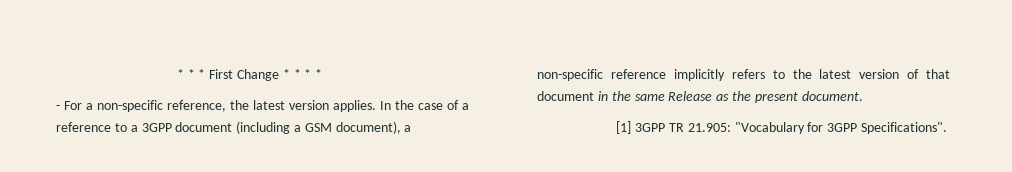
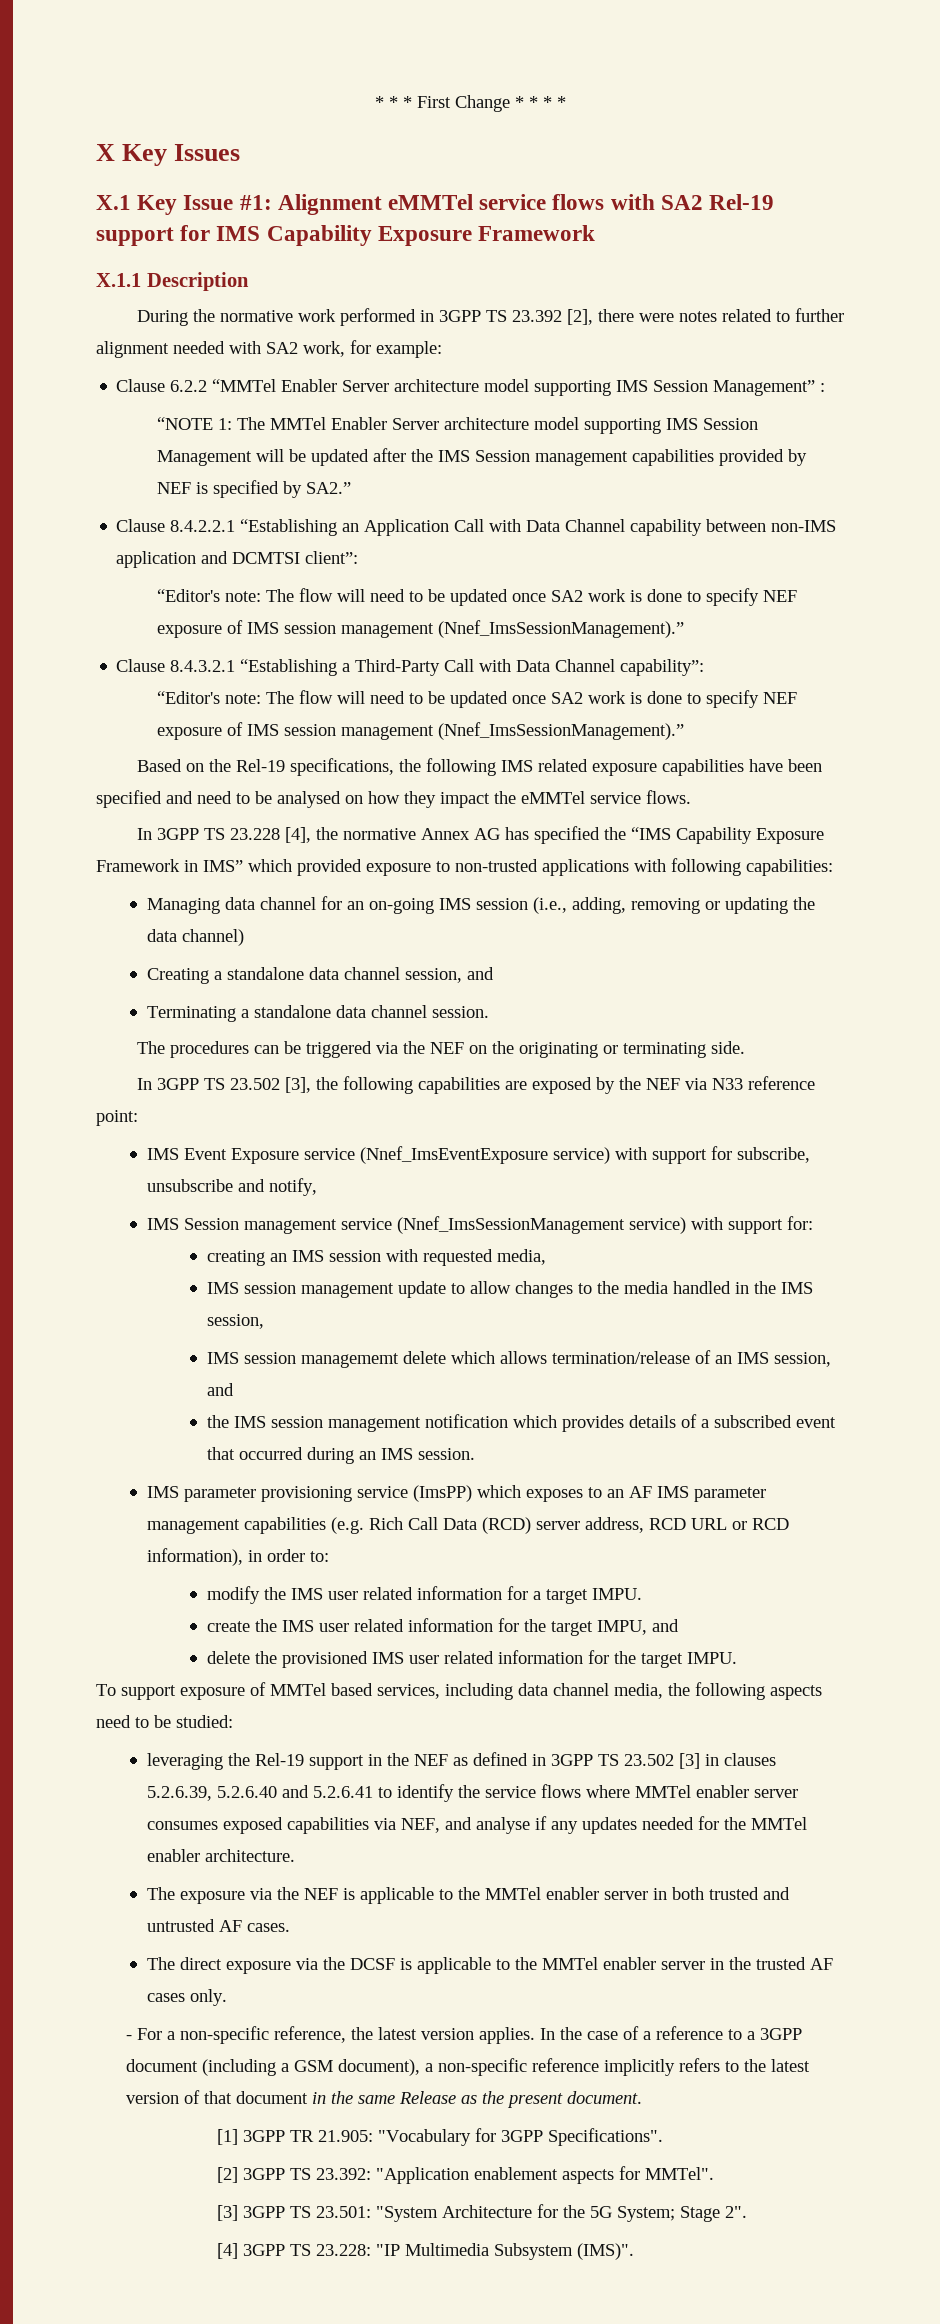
(323, 74) none -> [96,144,241,166] [96,194,775,215] [96,225,596,246] [96,272,249,291] [136,308,844,326] [96,340,442,358] [116,379,826,396] [156,417,758,434] [156,448,807,466] [156,480,351,498] [116,519,837,536] [116,551,359,568] [156,588,797,606] [156,620,684,638] [116,659,705,676] [156,690,797,708] [156,722,684,740] [136,758,822,776] [96,790,691,808] [136,826,824,844] [96,858,833,876] [146,896,815,914] [146,929,244,946] [146,967,494,984] [146,1005,489,1022] [136,1041,745,1058] [136,1076,815,1094] [96,1110,138,1126] [146,1146,810,1164] [146,1178,317,1196] [146,1216,813,1234] [207,1249,547,1266] [207,1281,814,1298] [207,1314,265,1329] [207,1350,832,1368] [207,1383,235,1396] [207,1414,837,1432] [207,1447,476,1464] [146,1485,766,1502] [146,1517,789,1534] [146,1548,329,1566] [207,1586,643,1604] [207,1618,680,1636] [207,1650,738,1668] [96,1682,822,1700] [96,1715,233,1728] [146,1752,776,1770] [146,1784,798,1802] [146,1816,807,1834] [146,1849,295,1862] [146,1887,790,1904] [146,1919,290,1932] [146,1957,833,1974] [146,1989,227,2006] // X Key Issues // X.1 Key Issue #1: Alignment eMMTel service flows with SA2 Rel-19 support for IMS Capability Exposure Framework // X.1.1 Description // During the normative work performed in 3GPP TS 23.392 [2], there were notes related to further alignment needed with SA2 work, for example: // Clause 6.2.2 “MMTel Enabler Server architecture model supporting IMS Session Management” : // “NOTE 1: The MMTel Enabler Server architecture model supporting IMS Session Management will be updated after the IMS Session management capabilities provided by NEF is specified by SA2.” // Clause 8.4.2.2.1 “Establishing an Application Call with Data Channel capability between non-IMS application and DCMTSI client”: // “Editor's note: The flow will need to be updated once SA2 work is done to specify NEF exposure of IMS session management (Nnef_ImsSessionManagement).” // Clause 8.4.3.2.1 “Establishing a Third-Party Call with Data Channel capability”: // “Editor's note: The flow will need to be updated once SA2 work is done to specify NEF exposure of IMS session management (Nnef_ImsSessionManagement).” // Based on the Rel-19 specifications, the following IMS related exposure capabilities have been specified and need to be analysed on how they impact the eMMTel service flows. // In 3GPP TS 23.228 [4], the normative Annex AG has specified the “IMS Capability Exposure Framework in IMS” which provided exposure to non-trusted applications with following capabilities: // Managing data channel for an on-going IMS session (i.e., adding, removing or updating the data channel) // Creating a standalone data channel session, and // Terminating a standalone data channel session. // The procedures can be triggered via the NEF on the originating or terminating side. // In 3GPP TS 23.502 [3], the following capabilities are exposed by the NEF via N33 reference point: // IMS Event Exposure service (Nnef_ImsEventExposure service) with support for subscribe, unsubscribe and notify, // IMS Session management service (Nnef_ImsSessionManagement service) with support for: // creating an IMS session with requested media, // IMS session management update to allow changes to the media handled in the IMS session, // IMS session managememt delete which allows termination/release of an IMS session, and // the IMS session management notification which provides details of a subscribed event that occurred during an IMS session. // IMS parameter provisioning service (ImsPP) which exposes to an AF IMS parameter management capabilities (e.g. Rich Call Data (RCD) server address, RCD URL or RCD information), in order to: // modify the IMS user related information for a target IMPU. // create the IMS user related information for the target IMPU, and // delete the provisioned IMS user related information for the target IMPU. // To support exposure of MMTel based services, including data channel media, the following aspects need to be studied: // leveraging the Rel-19 support in the NEF as defined in 3GPP TS 23.502 [3] in clauses 5.2.6.39, 5.2.6.40 and 5.2.6.41 to identify the service flows where MMTel enabler server consumes exposed capabilities via NEF, and analyse if any updates needed for the MMTel enabler architecture. // The exposure via the NEF is applicable to the MMTel enabler server in both trusted and untrusted AF cases. // The direct exposure via the DCSF is applicable to the MMTel enabler server in the trusted AF cases only.
(947, 128) none -> [216,2166,714,2184] [216,2204,747,2222] [216,2243,634,2260] // [2] 3GPP TS 23.392: "Application enablement aspects for MMTel". // [3] 3GPP TS 23.501: "System Architecture for the 5G System; Stage 2". // [4] 3GPP TS 23.228: "IP Multimedia Subsystem (IMS)".

